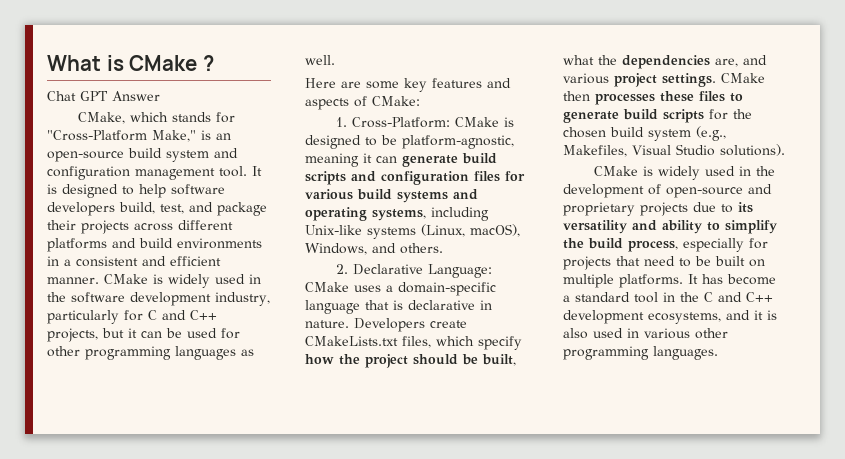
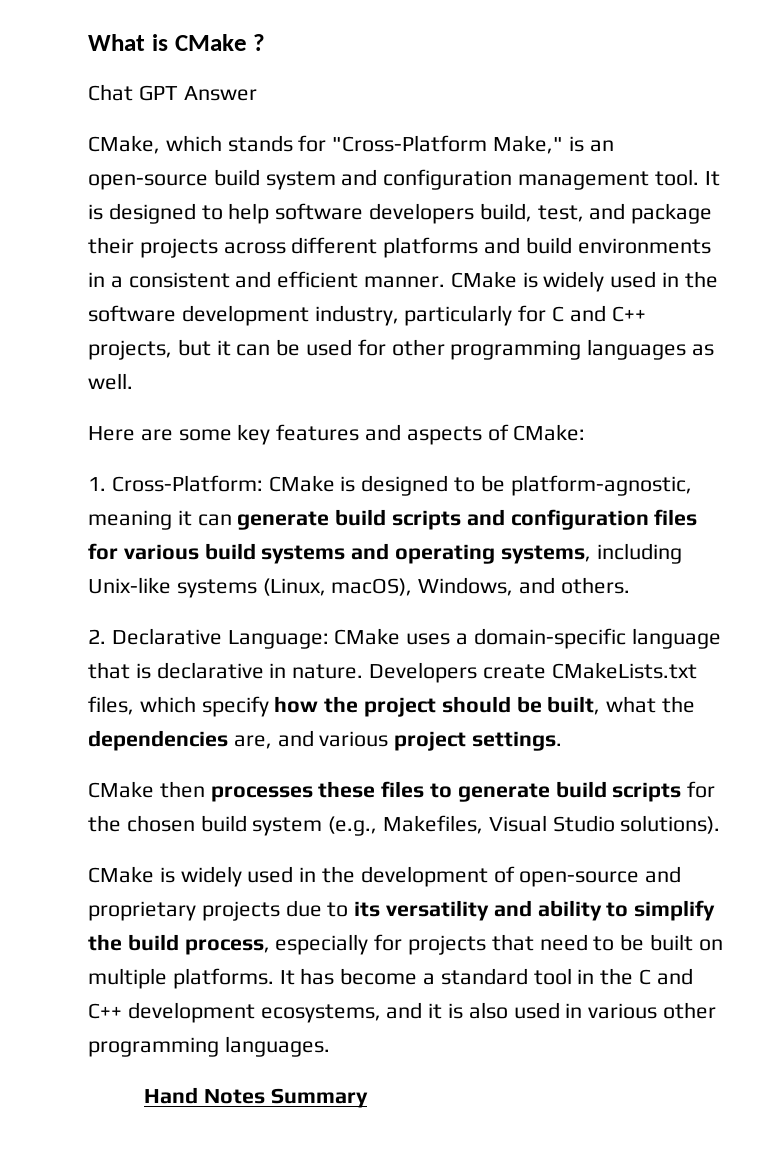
(716, 80) none -> (563, 741) //
(718, 353) none -> [144,1087,369,1108] // Hand Notes Summary

